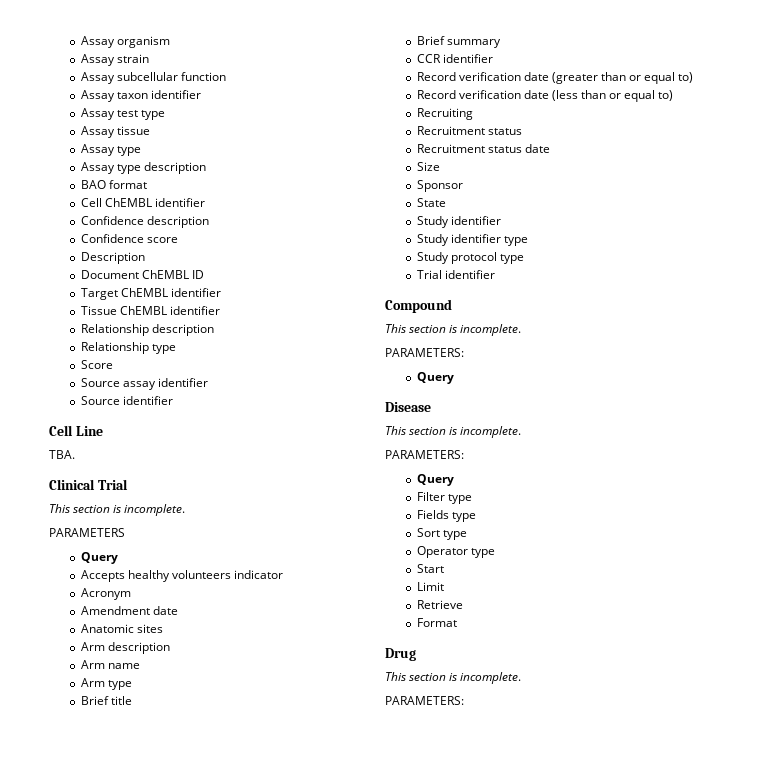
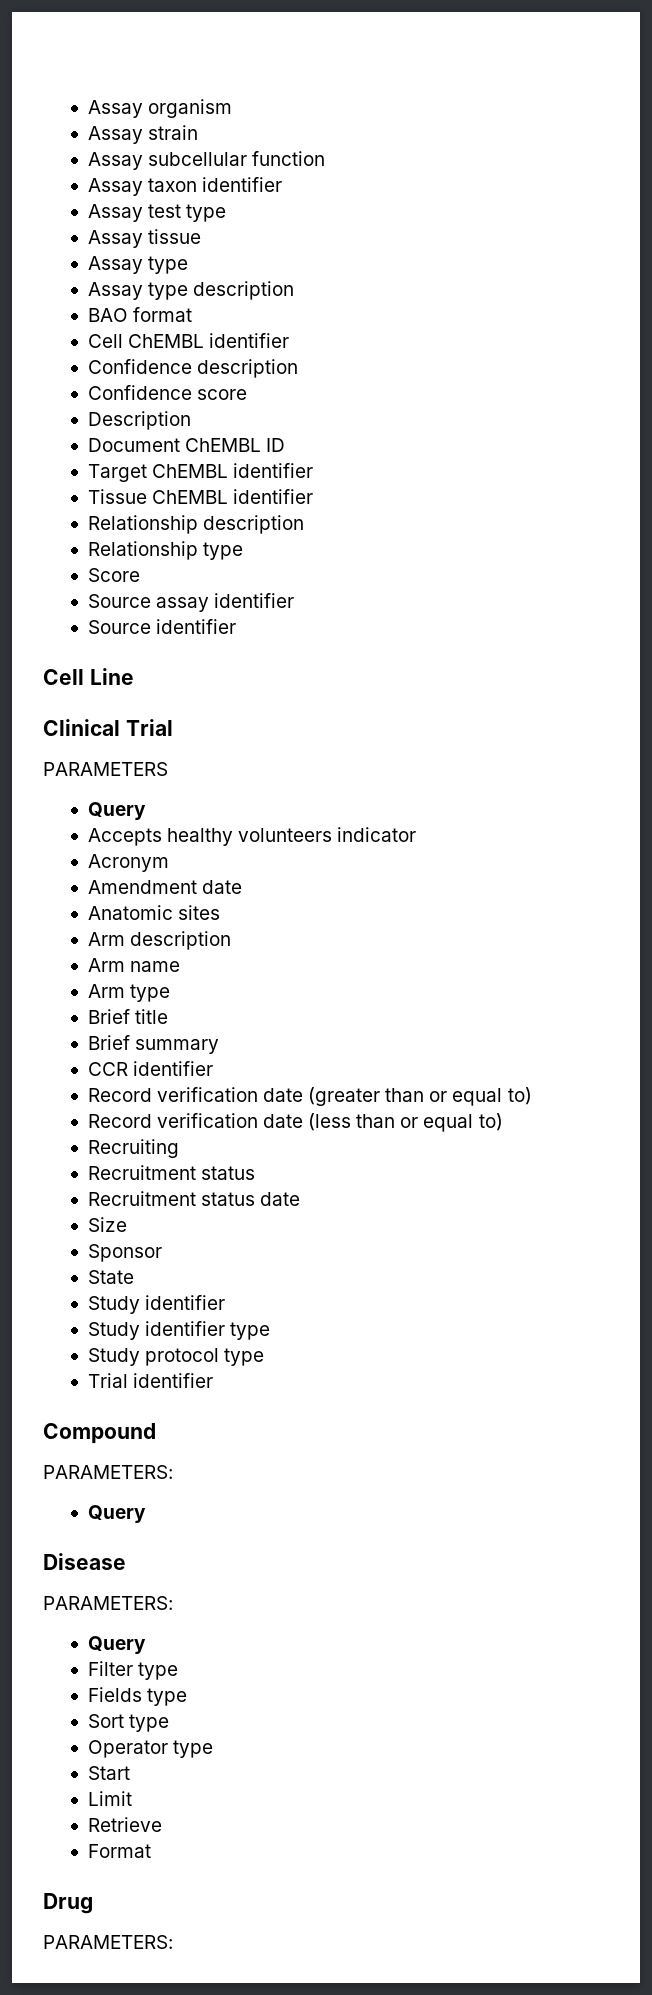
[49,450,75,459] // TBA. -> (134, 676) none
[49,504,186,516] // This section is incomplete. -> (173, 727) none
[385,324,522,336] // This section is incomplete. -> (156, 1433) none
[385,426,522,438] // This section is incomplete. -> (126, 1561) none
[385,672,522,684] // This section is incomplete. -> (93, 1903) none

